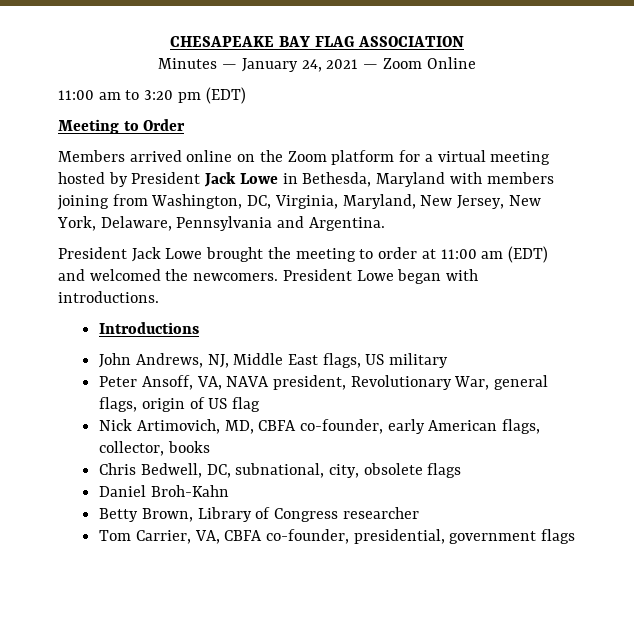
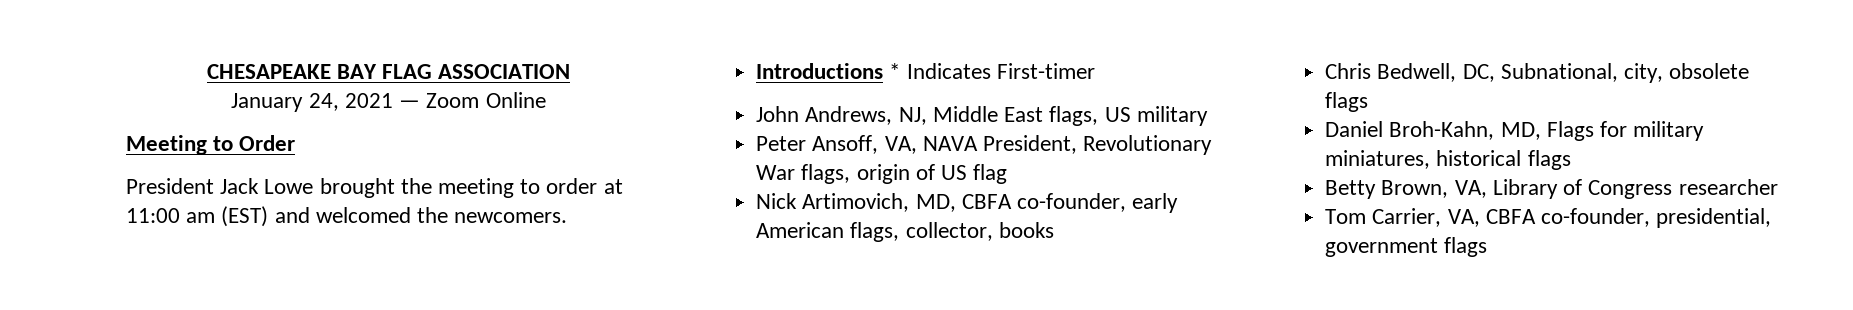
[158,58,238,69] Minutes — -> (571, 71) none
[58,87,246,104] [58,119,186,134] [58,150,551,165] [58,172,554,187] [57,194,541,210] [57,216,385,231] 11:00 am to 3:20 pm (EDT) // Meeting to Order // Members arrived online on the Zoom platform for a virtual meeting hosted by President Jack Lowe in Bethesda, Maryland with members joining from Washington, DC, Virginia, Maryland, New Jersey, New York, Delaware, Pennsylvania and Argentina. -> [126,135,296,155] Meeting to Order
[507,246,548,263] (EDT) -> [221,206,269,227] (EST)
[282,269,479,284] [58,291,159,303] [99,322,200,334] President Lowe began with introductions. // Introductions -> [756,63,1095,79] // Introductions * Indicates First-timer
[272,375,549,390] president, Revolutionary War, general -> [983,135,1213,155] [756,165,796,180] President, Revolutionary War
[235,463,325,478] subnational, -> [1500,63,1618,82] Subnational,
[150,485,229,497] Broh-Kahn -> [1389,121,1705,141] [1325,150,1571,170] Broh-Kahn, MD, Flags for military miniatures, historical flags
(193, 515) none -> [1454,180,1487,198] VA,

